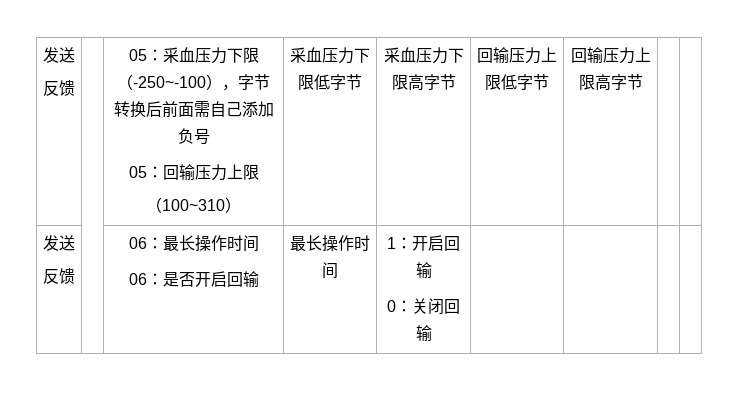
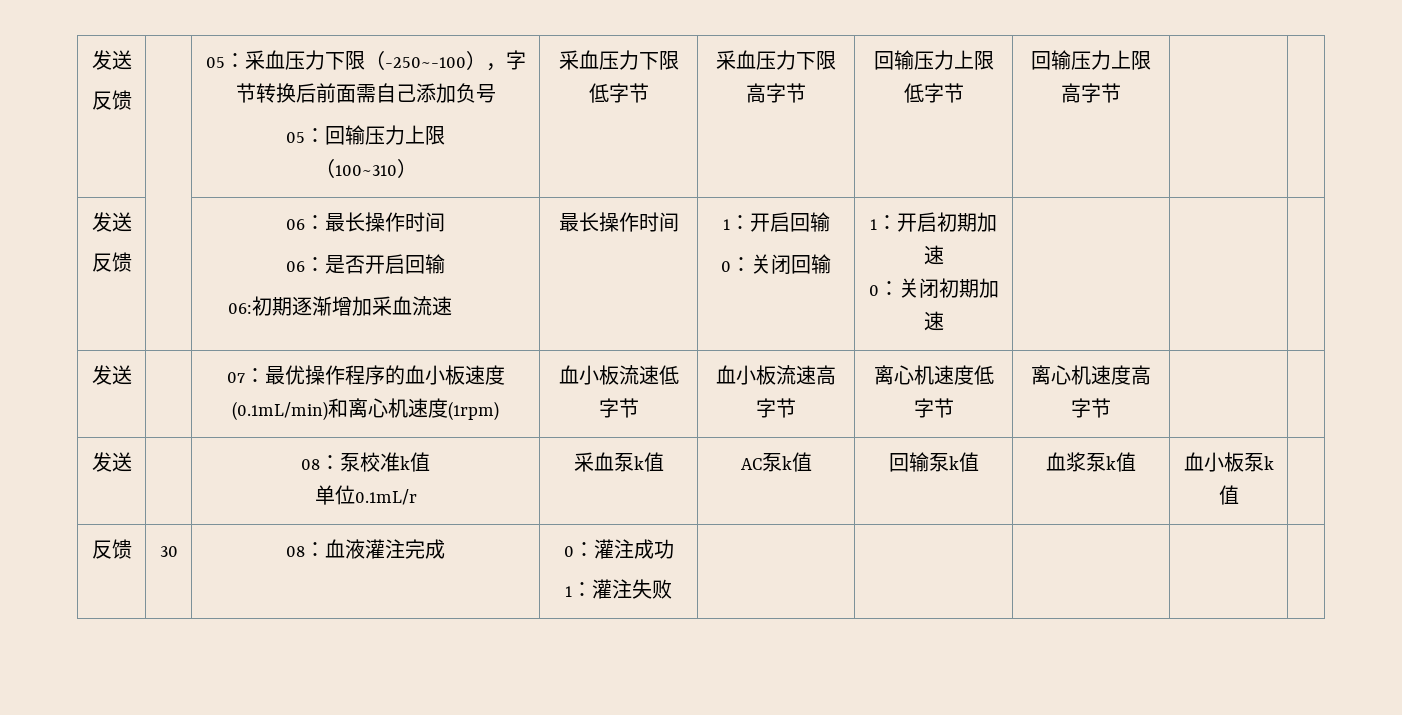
(259, 279) none -> [227,296,452,316] // 06:初期逐渐增加采血流速
(432, 333) none -> [870,212,997,232] [923,245,944,265] [868,278,999,299] [923,311,944,331] [91,365,132,385] [226,365,505,385] [232,398,499,421] [558,365,679,385] [598,398,639,418] [716,365,836,385] [756,398,796,418] [873,365,994,385] [913,398,954,418] [1031,365,1151,385] [1071,398,1111,418] [91,452,132,472] [301,452,430,472] [314,485,417,505] [573,452,664,472] [740,452,812,472] [888,452,979,472] [1046,452,1136,472] [1183,452,1274,472] [1218,485,1239,505] [91,539,132,559] [159,546,178,557] [286,539,445,559] [563,539,674,559] [565,579,672,599] | 1：开启初期加速 // 0：关闭初期加速 | | | // 发送 | | 07：最优操作程序的血小板速度(0.1mL/min)和离心机速度(1rpm) | 血小板流速低字节 | 血小板流速高字节 | 离心机速度低字节 | 离心机速度高字节 | | // 发送 | | 08：泵校准k值 // 单位0.1mL/r | 采血泵k值 | AC泵k值 | 回输泵k值 | 血浆泵k值 | 血小板泵k值 | // 反馈 | 30 | 08：血液灌注完成 | 0：灌注成功 // 1：灌注失败 |

